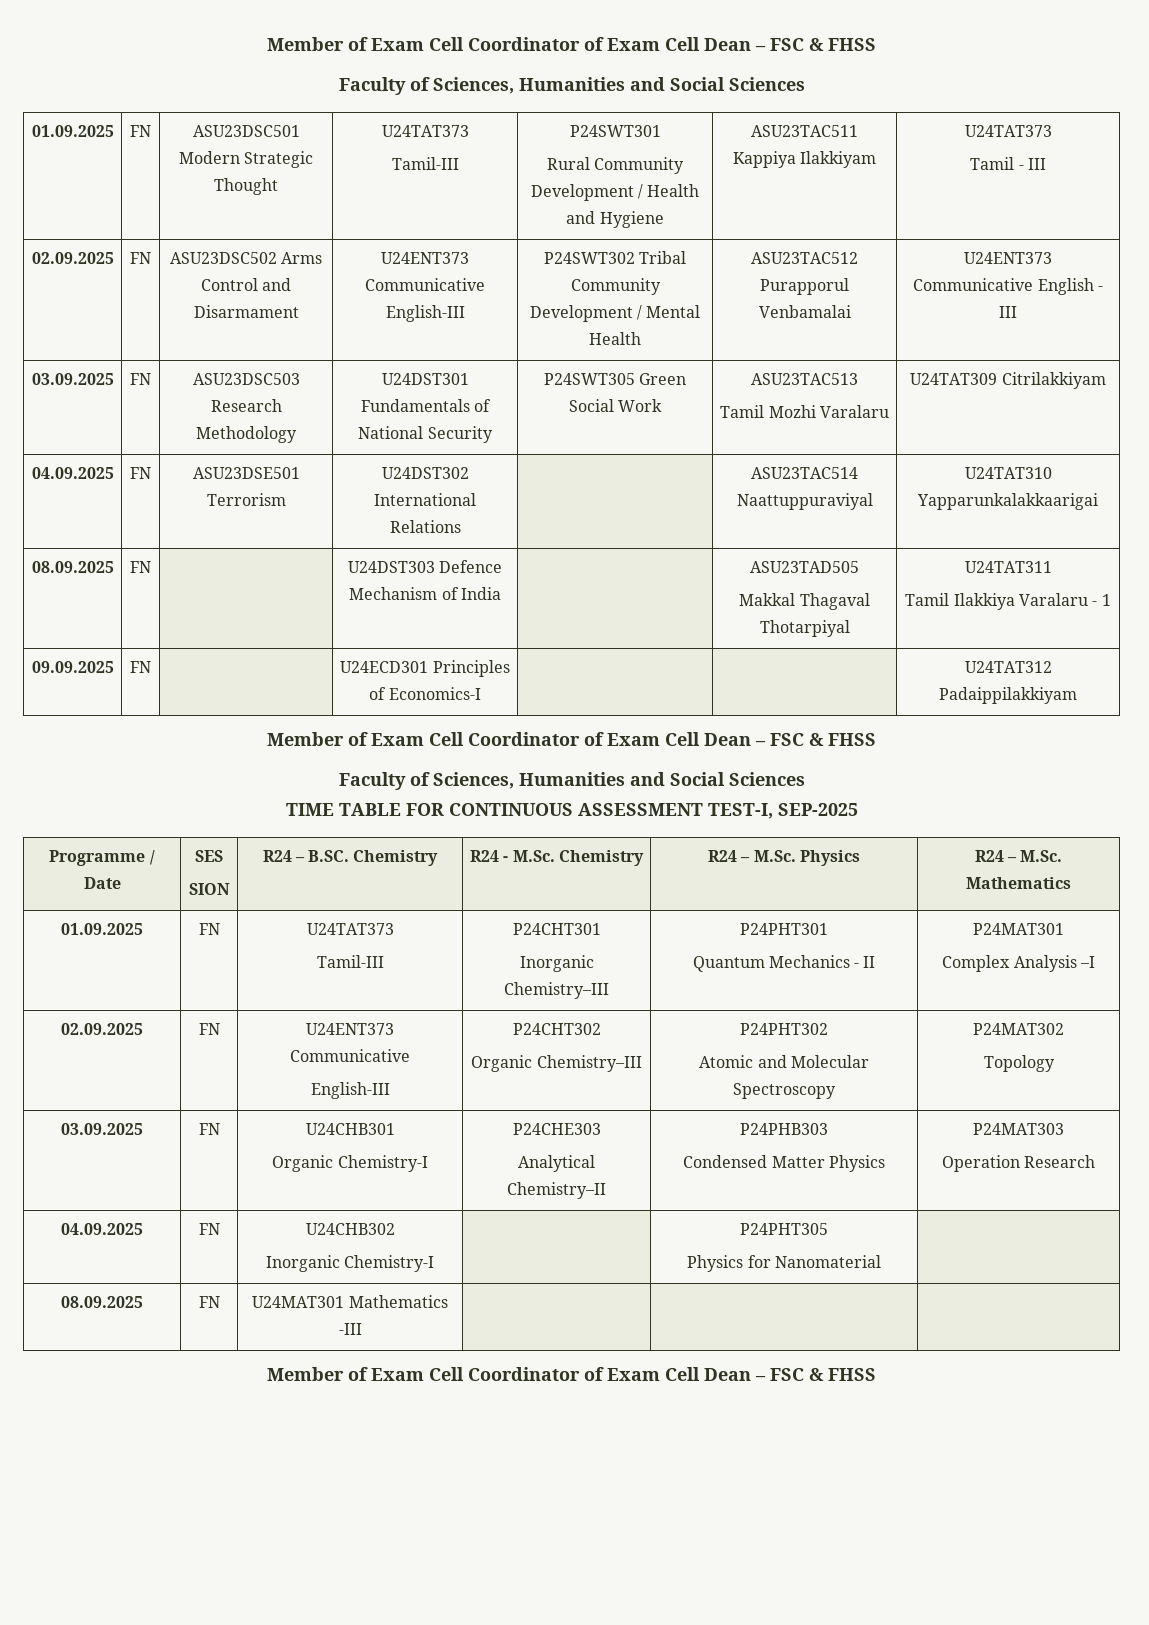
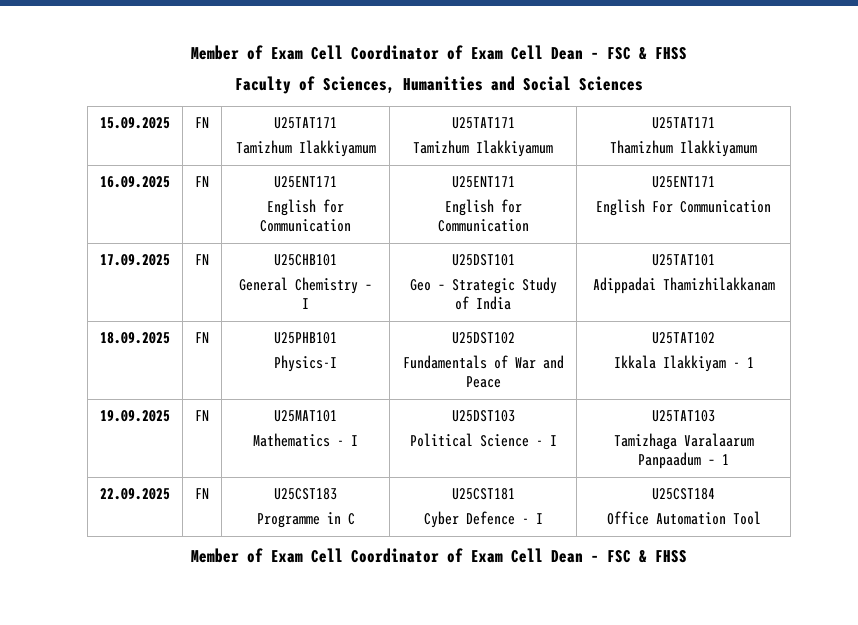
[31,125,114,137] [130,125,151,137] [192,125,300,137] [178,151,314,168] [214,178,278,195] [381,125,469,137] [391,157,459,170] [569,125,661,137] [546,157,685,174] [530,184,700,201] [566,211,664,228] [751,125,858,137] [732,151,877,168] [964,125,1052,137] [970,157,1046,170] [31,252,114,264] [130,252,151,264] [169,252,323,264] [200,278,292,291] [193,305,299,318] [381,252,469,264] [365,278,485,291] [385,305,465,322] [543,251,687,264] [570,278,661,295] [529,305,701,322] [589,332,641,345] [751,252,858,264] [760,278,849,295] [758,305,851,318] [964,252,1052,264] [913,278,1103,295] [999,306,1017,318] [31,373,114,385] [130,373,151,385] [192,373,300,385] [210,399,282,412] [196,426,297,443] [381,373,469,385] [360,399,492,412] [358,426,493,443] [543,373,687,385] [568,399,663,412] [751,373,858,385] [720,405,889,418] [910,372,1106,389] [31,467,114,479] [130,467,151,479] [192,467,300,479] [206,493,286,506] [381,467,469,479] [374,493,476,506] [389,520,461,533] [751,467,858,479] [736,493,873,510] [964,467,1052,479] [917,493,1098,510] [31,561,114,573] [130,561,151,573] [347,560,503,573] [349,587,501,600] [750,561,859,573] [739,593,870,610] [759,620,850,637] [964,561,1052,573] [905,593,1111,610] [31,661,114,673] [130,661,151,673] [340,660,510,677] [369,687,481,700] [964,661,1052,673] [939,687,1077,704] 01.09.2025 | FN | ASU23DSC501 Modern Strategic Thought | U24TAT373 // Tamil-III | P24SWT301 // Rural Community Development / Health and Hygiene | ASU23TAC511 Kappiya Ilakkiyam | U24TAT373 // Tamil - III // 02.09.2025 | FN | ASU23DSC502 Arms Control and Disarmament | U24ENT373 Communicative English-III | P24SWT302 Tribal Community Development / Mental Health | ASU23TAC512 Purapporul Venbamalai | U24ENT373 Communicative English - III // 03.09.2025 | FN | ASU23DSC503 Research Methodology | U24DST301 Fundamentals of National Security | P24SWT305 Green Social Work | ASU23TAC513 // Tamil Mozhi Varalaru | U24TAT309 Citrilakkiyam // 04.09.2025 | FN | ASU23DSE501 Terrorism | U24DST302 International Relations | | ASU23TAC514 Naattuppuraviyal | U24TAT310 Yapparunkalakkaarigai // 08.09.2025 | FN | | U24DST303 Defence Mechanism of India | | ASU23TAD505 // Makkal Thagaval Thotarpiyal | U24TAT311 // Tamil Ilakkiya Varalaru - 1 // 09.09.2025 | FN | | U24ECD301 Principles of Economics-I | | | U24TAT312 Padaippilakkiyam -> [100,117,170,129] [195,117,209,128] [274,117,337,129] [235,140,376,157] [451,117,515,129] [413,140,553,157] [652,117,715,129] [610,140,757,157] [100,176,170,188] [195,176,209,187] [274,176,337,188] [267,199,344,216] [260,219,351,232] [451,176,515,188] [444,199,522,216] [437,219,529,232] [652,176,715,188] [596,199,771,216] [100,254,170,266] [195,254,209,265] [274,254,337,266] [239,277,372,294] [302,298,309,309] [451,254,515,266] [409,277,557,294] [455,296,511,310] [652,254,715,266] [592,277,775,294] [100,332,170,344] [195,332,209,343] [274,332,337,344] [274,355,337,372] [451,332,515,344] [402,355,564,369] [465,376,501,388] [652,332,715,344] [613,355,754,372] [100,410,170,422] [195,410,209,421] [274,410,337,422] [253,433,358,447] [451,410,515,422] [409,433,557,447] [652,410,715,422] [613,433,754,450] [638,452,729,469] [100,488,170,500] [195,488,209,499] [274,488,337,500] [256,512,355,528] [451,488,515,500] [423,511,543,528] [652,488,715,500] [606,511,761,525] 15.09.2025 | FN | U25TAT171 // Tamizhum Ilakkiyamum | U25TAT171 // Tamizhum Ilakkiyamum | U25TAT171 // Thamizhum Ilakkiyamum // 16.09.2025 | FN | U25ENT171 // English for Communication | U25ENT171 // English for Communication | U25ENT171 // English For Communication // 17.09.2025 | FN | U25CHB101 // General Chemistry – I | U25DST101 // Geo – Strategic Study of India | U25TAT101 // Adippadai Thamizhilakkanam // 18.09.2025 | FN | U25PHB101 // Physics-I | U25DST102 // Fundamentals of War and Peace | U25TAT102 // Ikkala Ilakkiyam - 1 // 19.09.2025 | FN | U25MAT101 // Mathematics - I | U25DST103 // Political Science - I | U25TAT103 // Tamizhaga Varalaarum Panpaadum – 1 // 22.09.2025 | FN | U25CST183 // Programme in C | U25CST181 // Cyber Defence - I | U25CST184 // Office Automation Tool
[338,772,805,790] [285,803,858,819] [49,850,155,866] [83,877,121,889] [195,850,223,862] [188,883,230,895] [262,850,439,866] [470,850,644,866] [708,850,860,866] [974,850,1063,862] [966,877,1071,889] [61,923,143,935] [198,923,220,935] [306,923,394,935] [316,955,384,968] [512,923,601,935] [519,955,594,972] [504,982,609,999] [740,923,828,935] [692,955,876,972] [973,923,1064,935] [942,955,1095,972] [61,1023,143,1035] [198,1023,220,1035] [306,1023,394,1035] [290,1049,410,1062] [310,1082,390,1099] [512,1023,601,1035] [471,1055,642,1072] [740,1023,828,1035] [699,1055,869,1068] [733,1083,836,1099] [973,1023,1064,1035] [983,1055,1055,1072] [61,1123,143,1135] [198,1123,220,1135] [305,1123,395,1135] [272,1155,428,1172] [512,1123,601,1135] [518,1155,595,1172] [507,1182,606,1199] [740,1123,828,1135] [683,1155,885,1172] [973,1123,1064,1135] [941,1155,1096,1172] [61,1223,143,1235] [198,1223,220,1235] [305,1223,395,1235] [265,1255,435,1272] [740,1223,828,1235] [687,1255,881,1272] [61,1296,143,1308] [198,1296,220,1308] [252,1295,448,1308] [338,1323,362,1335] [267,1367,876,1381] // Faculty of Sciences, Humanities and Social Sciences // TIME TABLE FOR CONTINUOUS ASSESSMENT TEST-I, SEP-2025 // Programme / Date | SES // SION | R24 – B.SC. Chemistry | R24 - M.Sc. Chemistry | R24 – M.Sc. Physics | R24 – M.Sc. Mathematics // 01.09.2025 | FN | U24TAT373 // Tamil-III | P24CHT301 // Inorganic Chemistry–III | P24PHT301 // Quantum Mechanics - II | P24MAT301 // Complex Analysis –I // 02.09.2025 | FN | U24ENT373 Communicative // English-III | P24CHT302 // Organic Chemistry–III | P24PHT302 // Atomic and Molecular Spectroscopy | P24MAT302 // Topology // 03.09.2025 | FN | U24CHB301 // Organic Chemistry-I | P24CHE303 // Analytical Chemistry–II | P24PHB303 // Condensed Matter Physics | P24MAT303 // Operation Research // 04.09.2025 | FN | U24CHB302 // Inorganic Chemistry-I | | P24PHT305 // Physics for Nanomaterial | // 08.09.2025 | FN | U24MAT301 Mathematics -III | | | // Member of Exam Cell Coordinator of Exam Cell Dean – FSC & FHSS -> (687, 556) none

